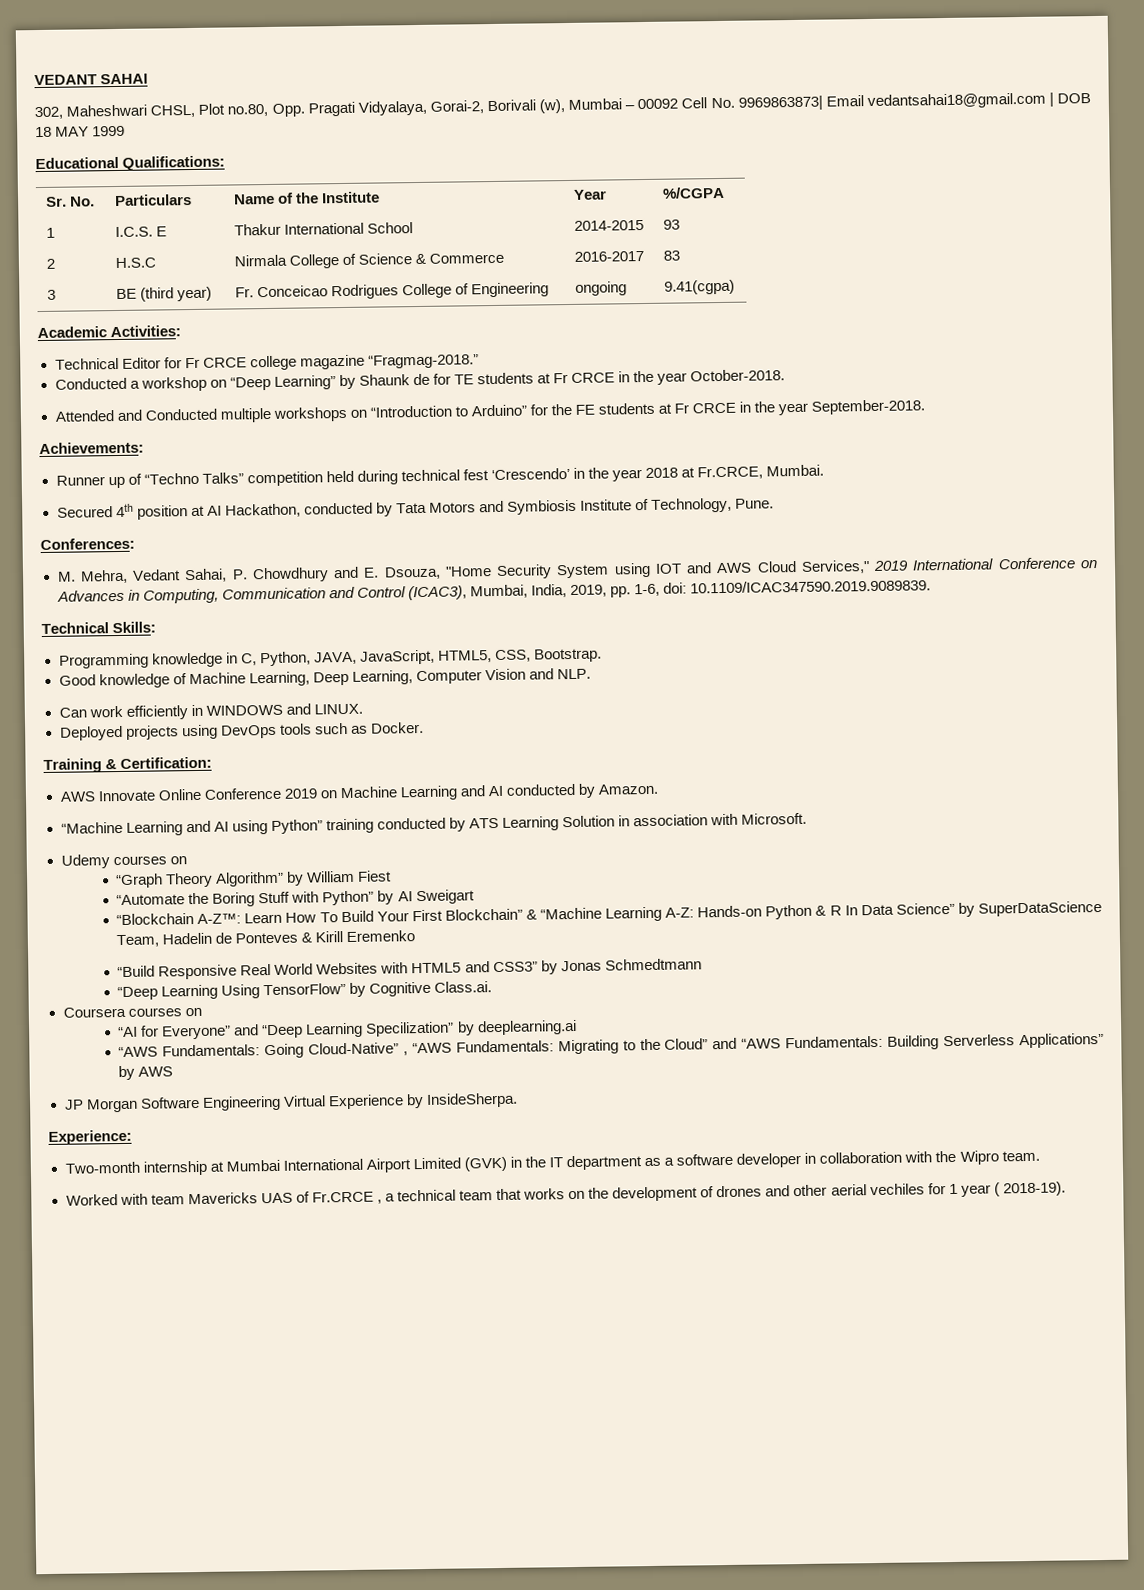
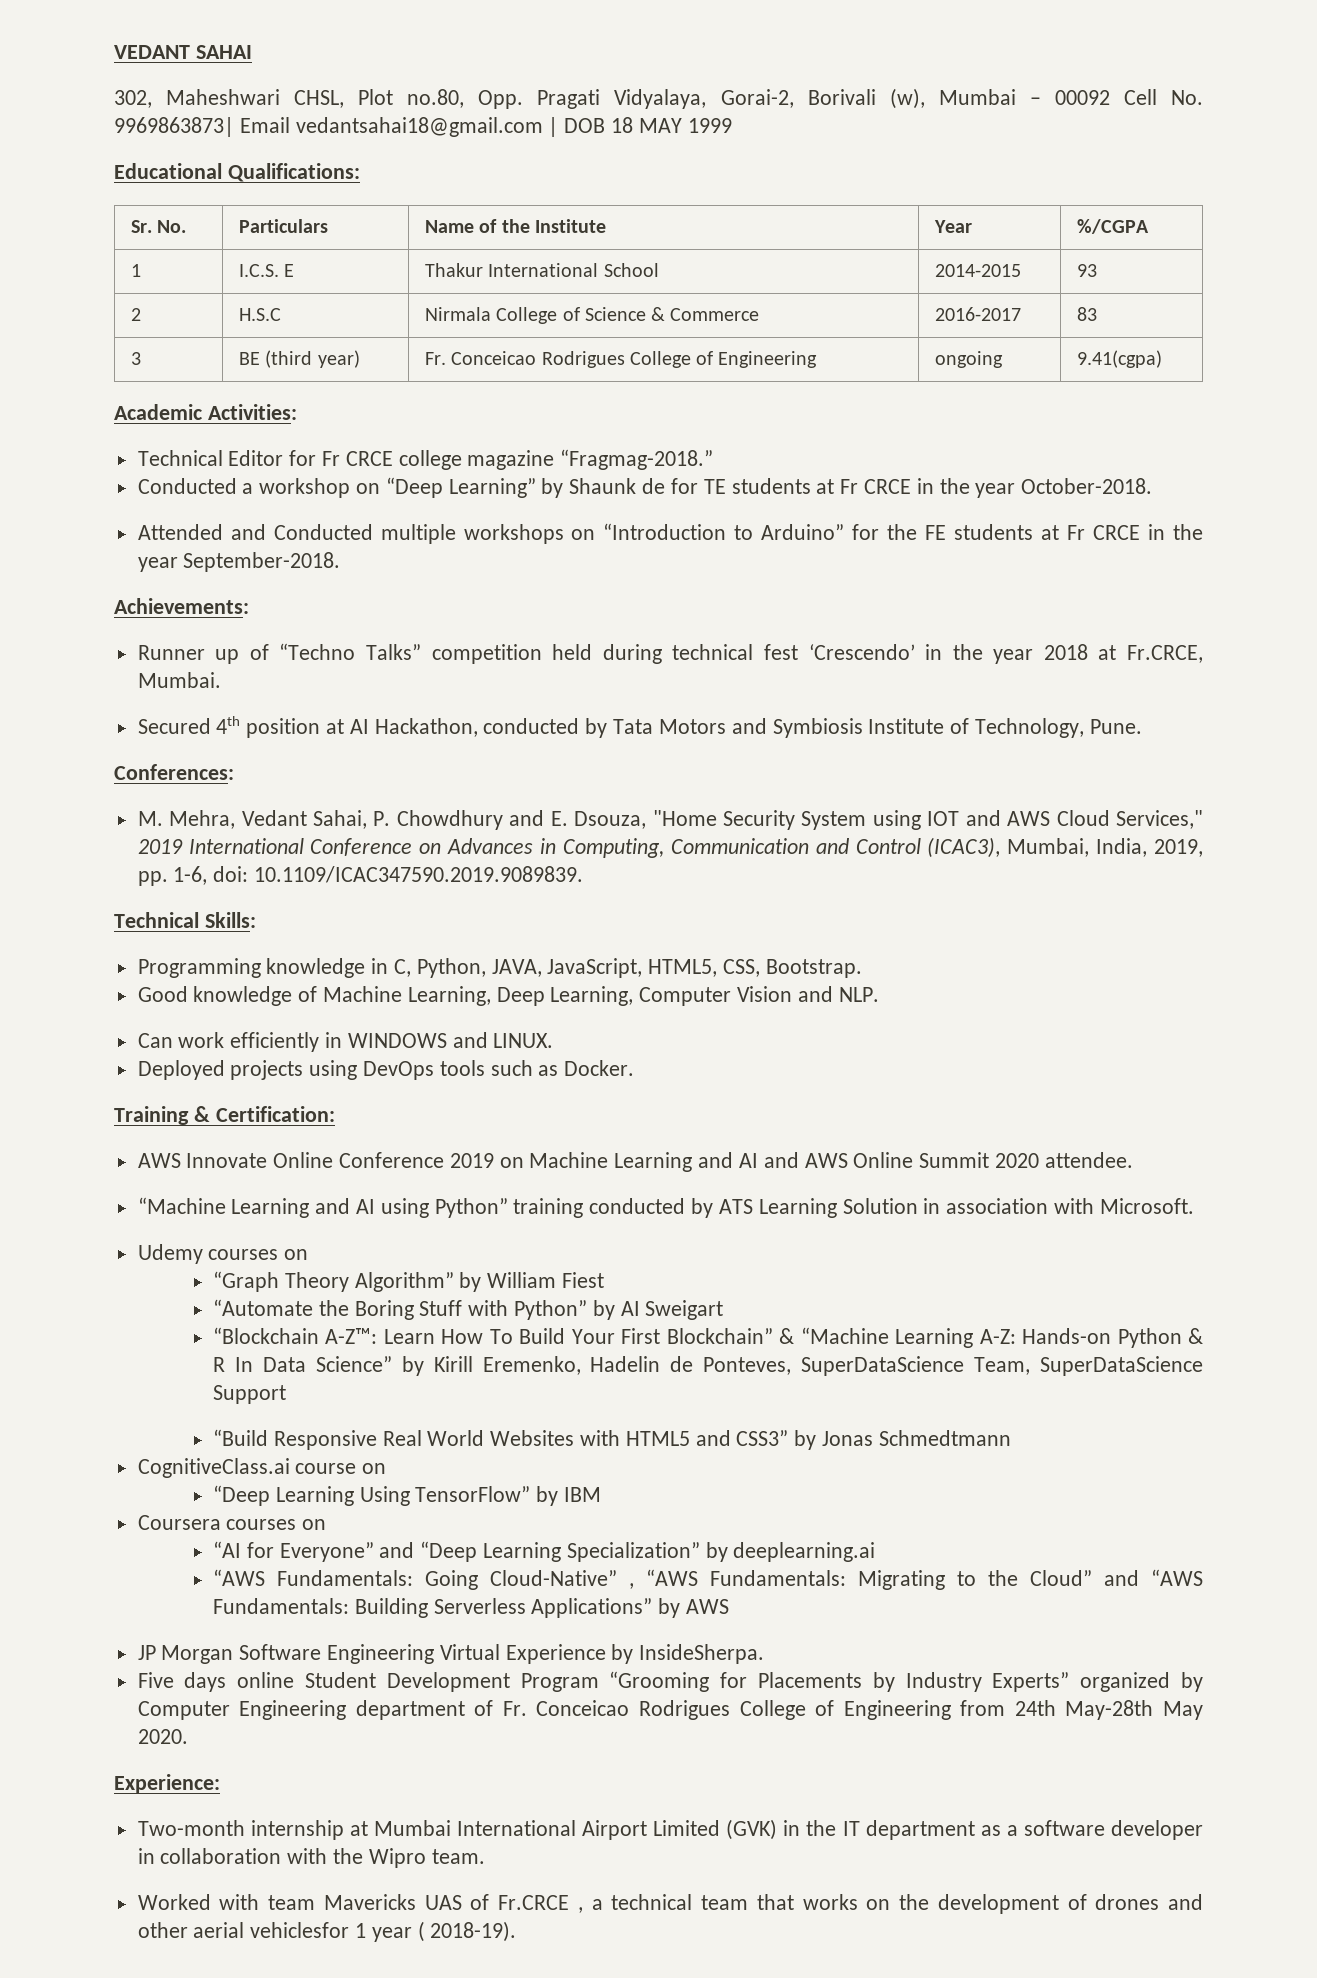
[506,783,659,798] conducted by Amazon. -> [763,1152,1133,1168] and AWS Online Summit 2020 attendee.
[978,900,1103,917] [116,930,416,948] SuperDataScience Team, Hadelin de Ponteves & Kirill Eremenko -> [433,1356,1203,1376] [213,1385,287,1404] Kirill Eremenko, Hadelin de Ponteves, SuperDataScience Team, SuperDataScience Support
(702, 964) none -> [137,1458,387,1478] // CognitiveClass.ai course on
[369,981,493,997] Cognitive Class.ai. -> [564,1487,602,1502] IBM
[366,1021,455,1037] Specilization” -> [566,1542,700,1562] Specialization”
(518, 1100) none -> [137,1671,1204,1692] [137,1700,1203,1720] [137,1729,188,1744] // Five days online Student Development Program “Grooming for Placements by Industry Experts” organized by Computer Engineering department of Fr. Conceicao Rodrigues College of Engineering from 24th May-28th May 2020.
[869,1183,946,1196] vechiles for -> [250,1922,350,1938] vehiclesfor

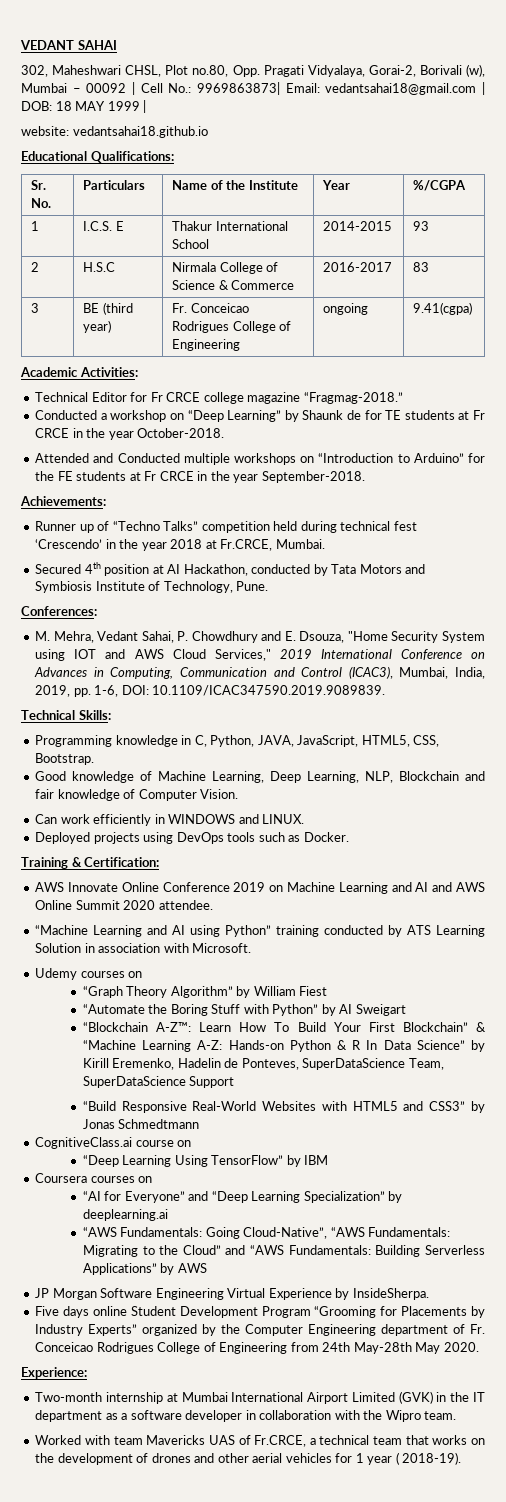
[1123,89,1203,105] [114,117,290,137] Cell No. 9969863873| Email -> [132,82,320,95] | Cell No.: 9969863873| Email:
[564,118,606,133] DOB -> [21,101,52,111] DOB:
(732, 125) none -> [143,100,147,113] [21,126,208,138] | // website: vedantsahai18.github.io
[213,866,249,882] doi: -> [121,685,149,695] DOI:
[639,986,879,1006] Computer Vision and NLP. -> [365,771,486,783] [35,789,239,801] NLP, Blockchain and fair knowledge of Computer Vision.
[382,1430,485,1446] Real World -> [192,1101,257,1111] Real-World
[490,1570,635,1589] Cloud-Native” , -> [243,1227,328,1239] Cloud-Native”,
(1204, 1682) none -> [221,1324,241,1334] the
[498,1895,583,1913] Fr.CRCE , -> [254,1435,307,1447] Fr.CRCE,
[250,1922,350,1938] vehiclesfor -> [285,1453,353,1463] vehicles for

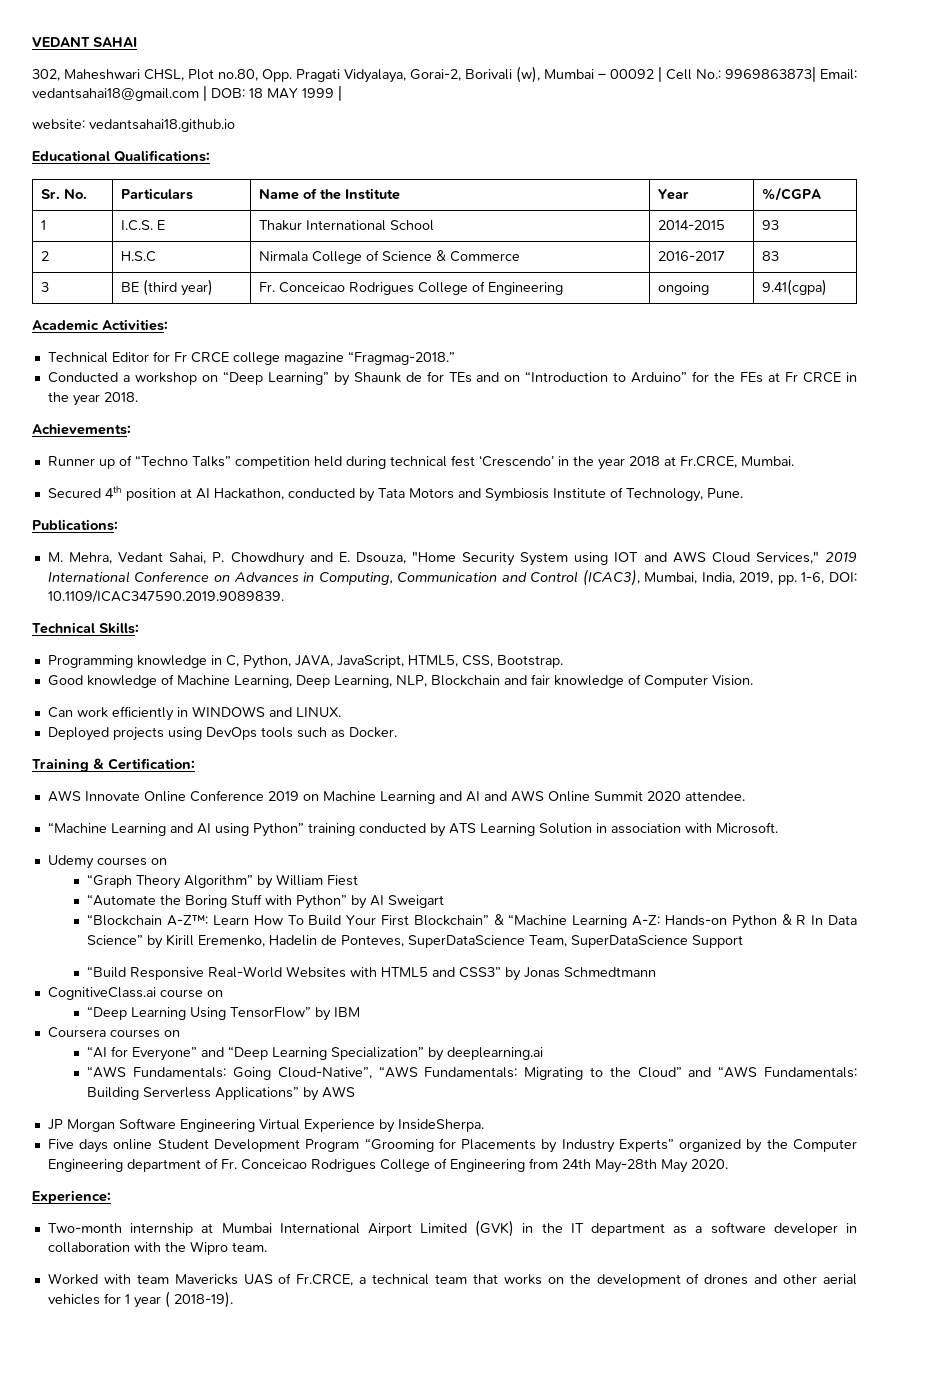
[385,410,486,420] [35,428,225,440] [35,453,485,465] [35,471,365,483] TE students at Fr CRCE in the year October-2018. // Attended and Conducted multiple workshops on “Introduction to Arduino” for the FE students at Fr CRCE in the year September-2018. -> [448,371,858,383] [47,392,138,406] TEs and on “Introduction to Arduino” for the FEs at Fr CRCE in the year 2018.
[21,606,97,616] Conferences: -> [32,519,118,531] Publications:

